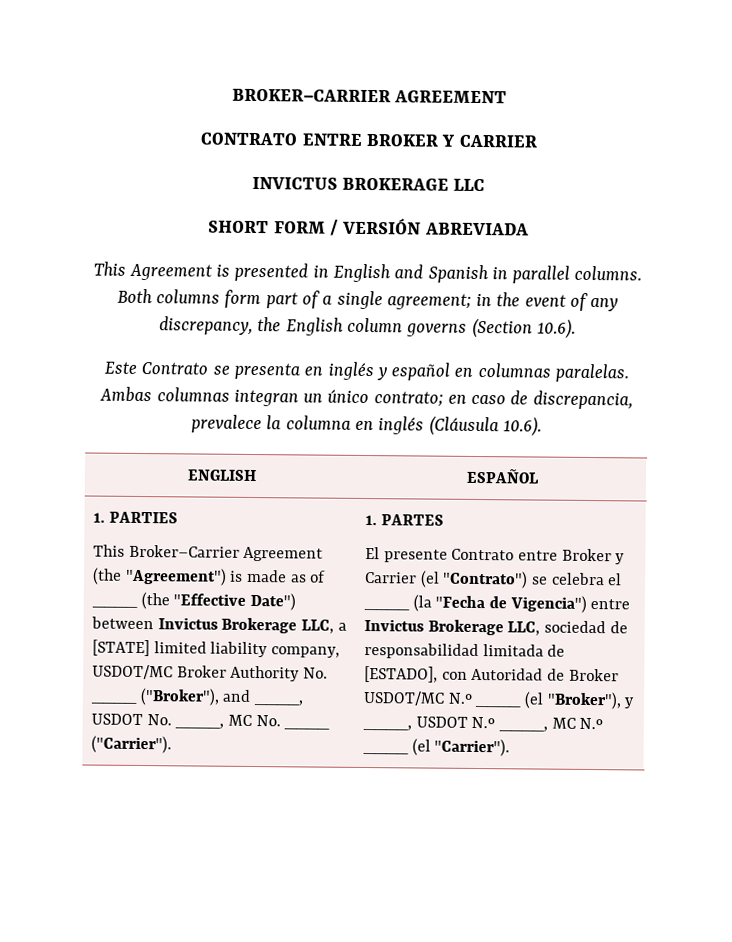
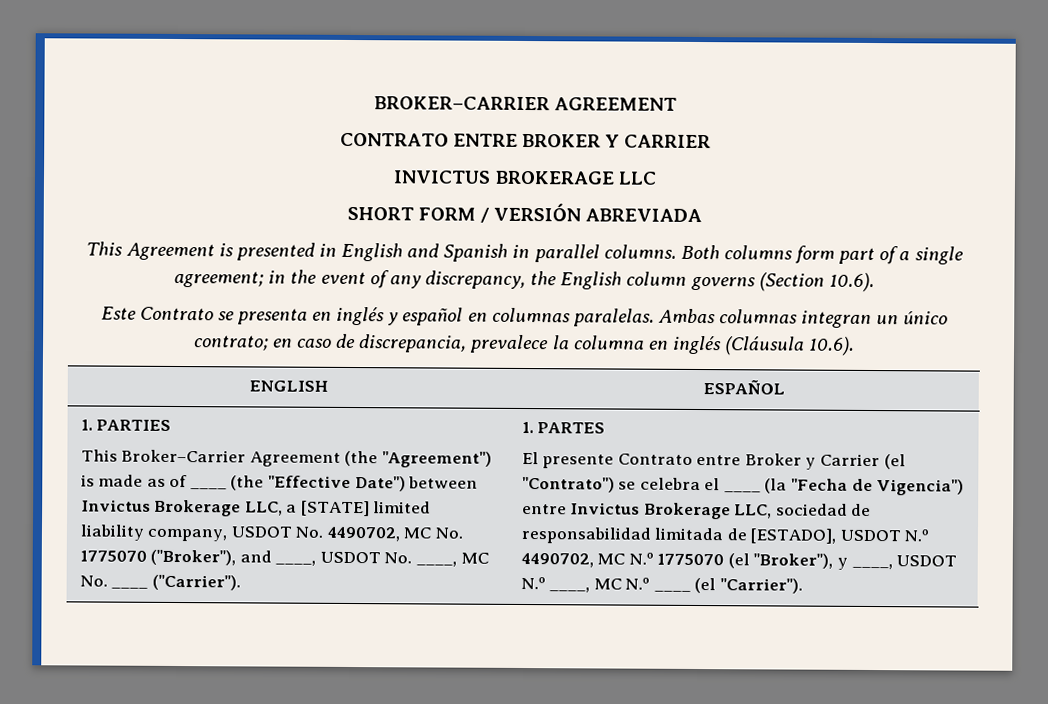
[91,664,328,682] [90,700,137,704] USDOT/MC Broker Authority No. ____ -> [230,526,464,542] [79,550,147,562] USDOT No. 4490702, MC No. 1775070
[441,667,619,682] [362,690,522,708] con Autoridad de Broker USDOT/MC N.º ____ -> [839,529,930,542] [520,552,725,568] USDOT N.º 4490702, MC N.º 1775070

